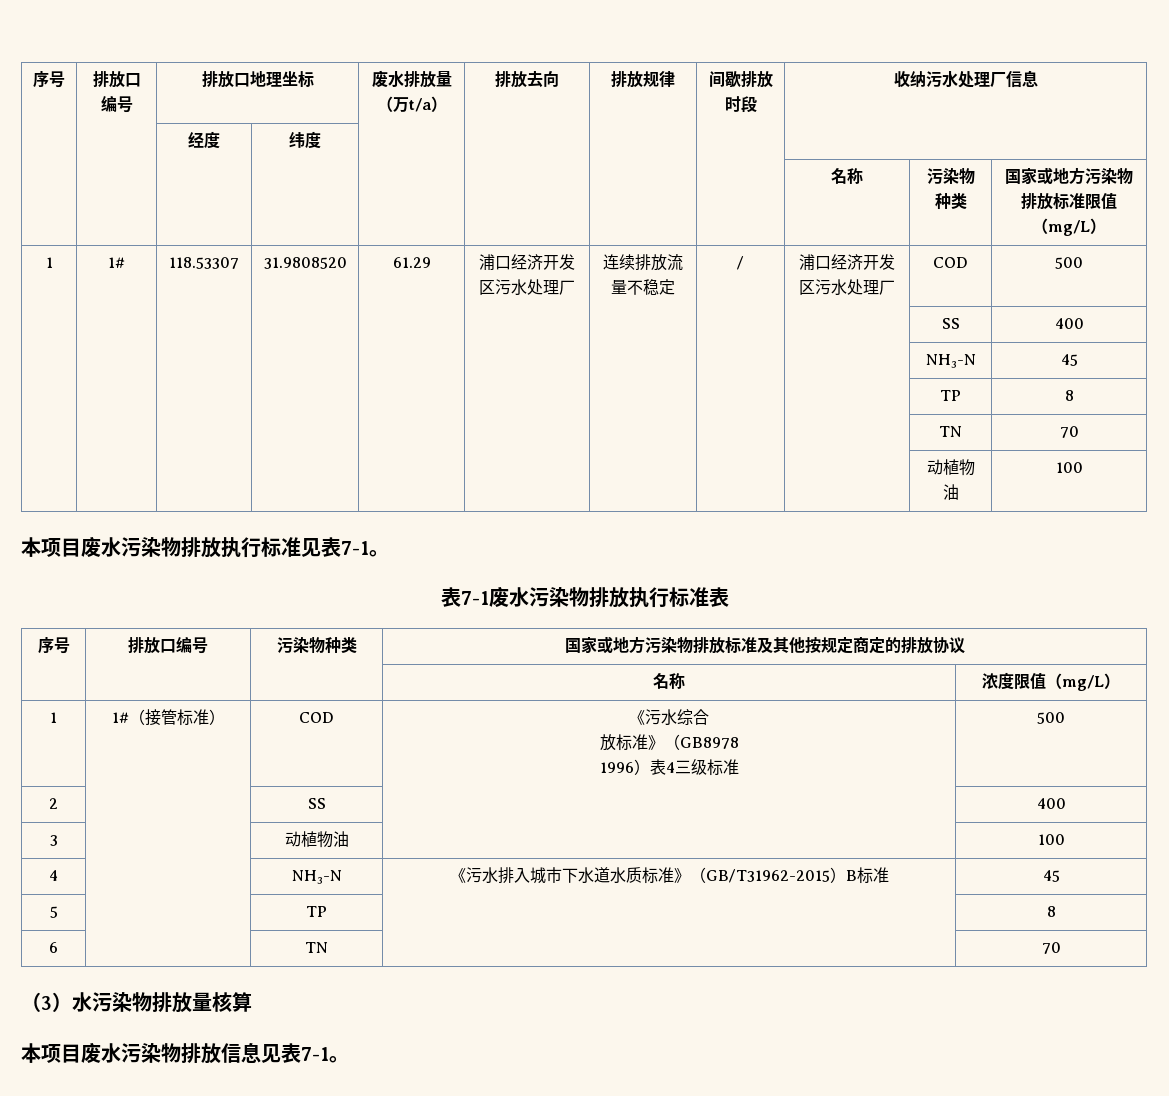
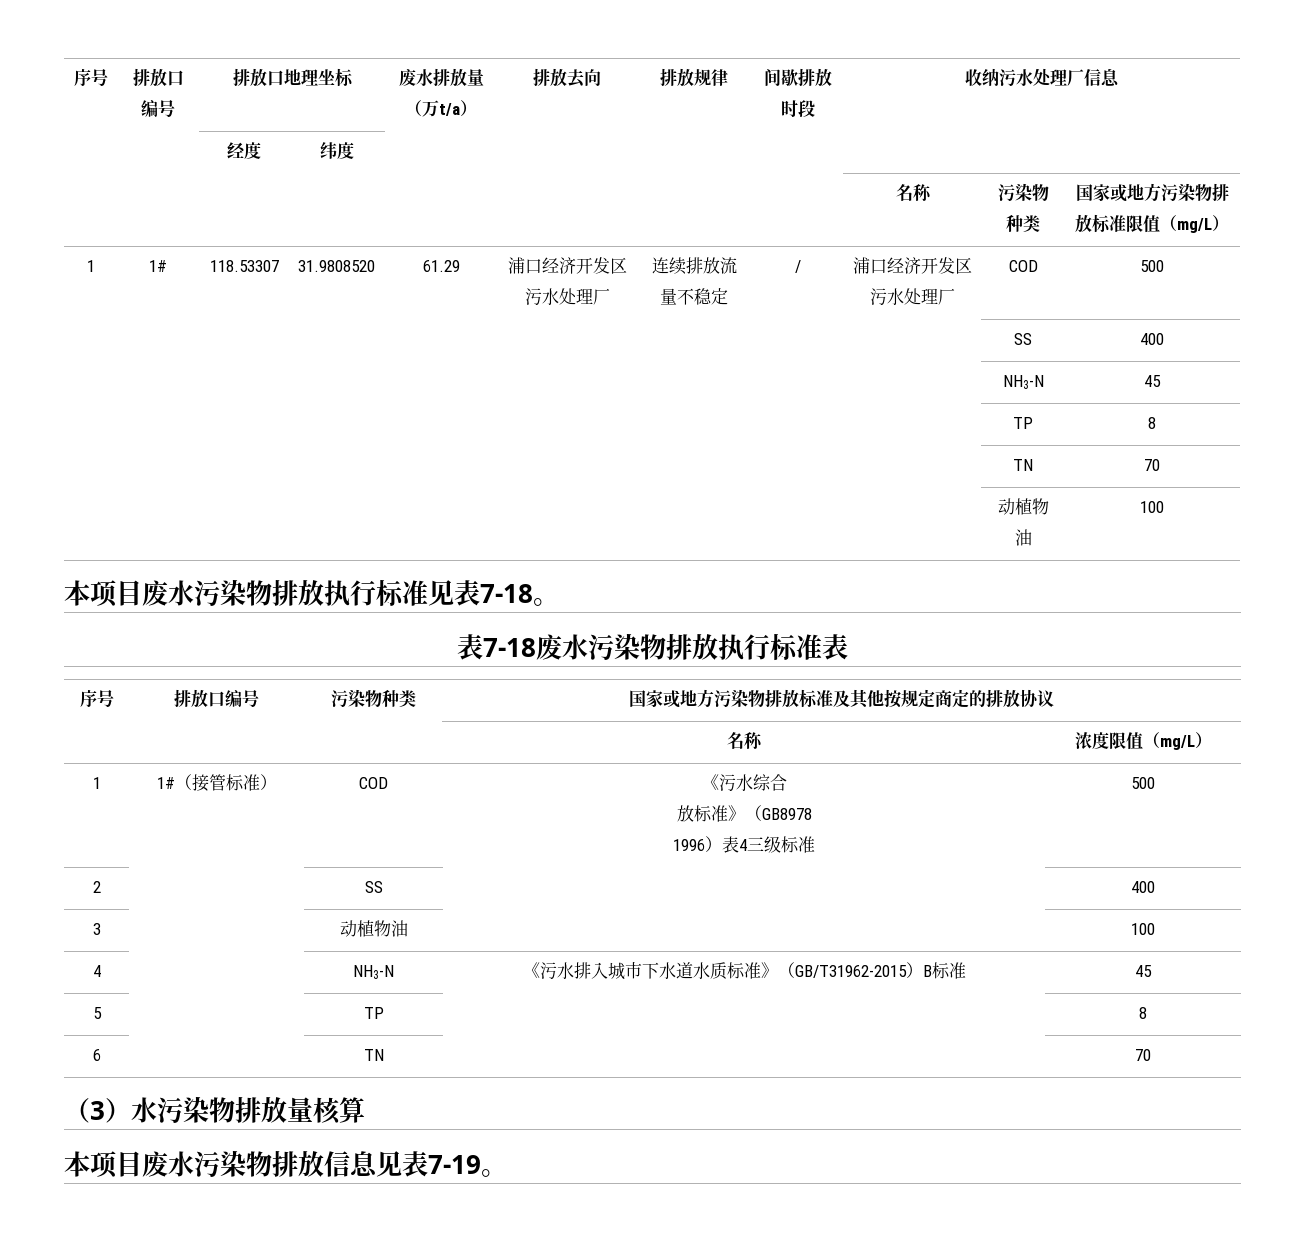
[341,541,369,555] 7-1 -> [480,584,533,603] 7-18
[460,591,489,605] 7-1 -> [483,638,536,657] 7-18
[301,1047,329,1061] 7-1 -> [428,1155,481,1174] 7-19

